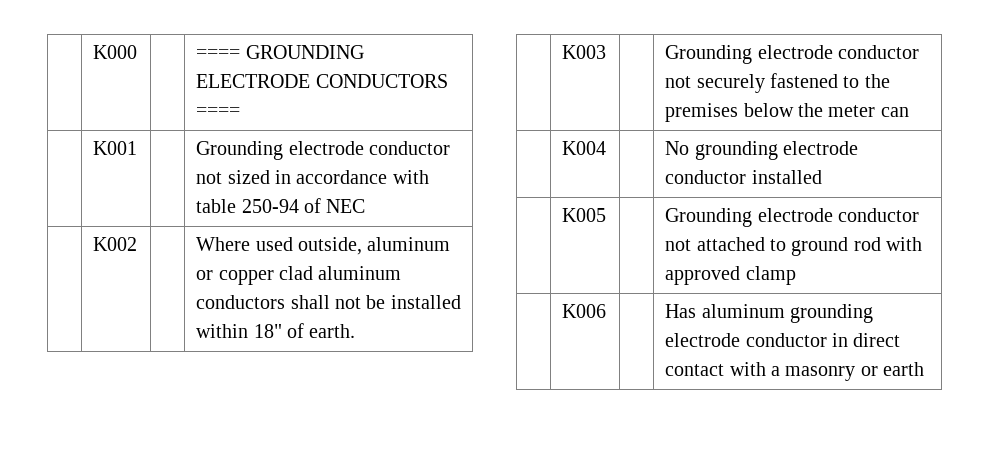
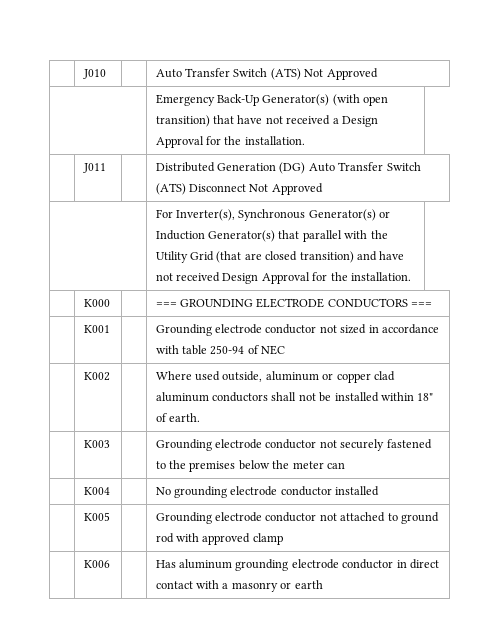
(93, 52) none -> [82,69,106,79] [155,68,378,80] [155,94,389,106] [155,115,378,127] [155,136,305,148] [82,163,106,173] [155,162,421,174] [155,183,323,195] [155,209,391,221] [155,230,388,242] [155,251,405,263] [155,272,411,284] | J010 | | Auto Transfer Switch (ATS) Not Approved // | Emergency Back-Up Generator(s) (with open transition) that have not received a Design Approval for the installation. // | J011 | | Distributed Generation (DG) Auto Transfer Switch (ATS) Disconnect Not Approved // | For Inverter(s), Synchronous Generator(s) or Induction Generator(s) that parallel with the Utility Grid (that are closed transition) and have not received Design Approval for the installation. //
[196,49,241,59] ==== -> [155,302,177,307] ===
[196,107,241,117] ==== -> [411,302,433,307] ===

